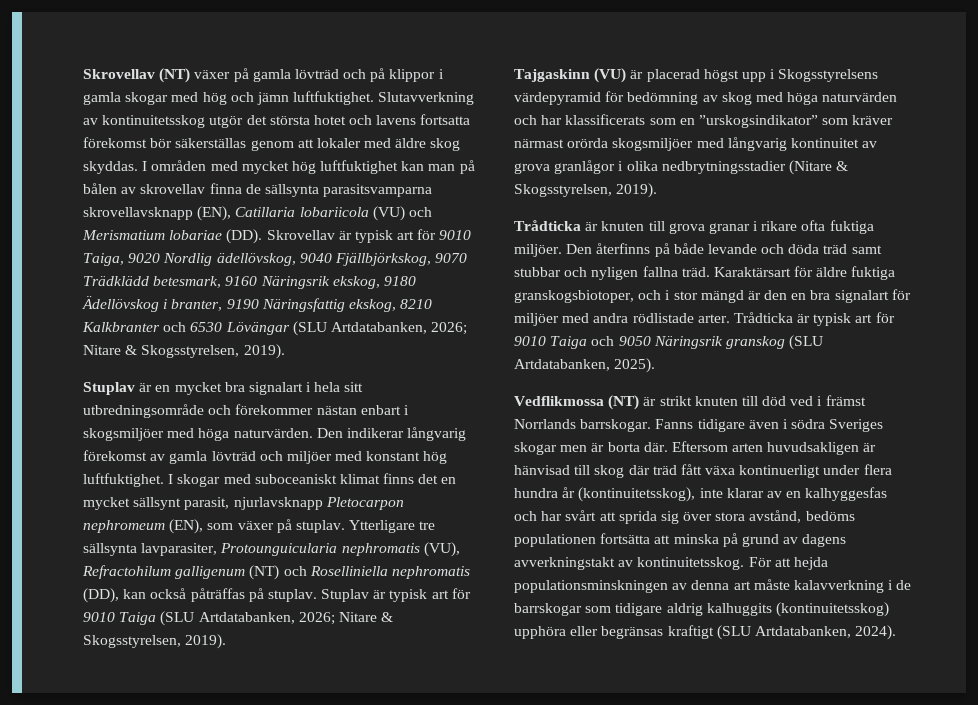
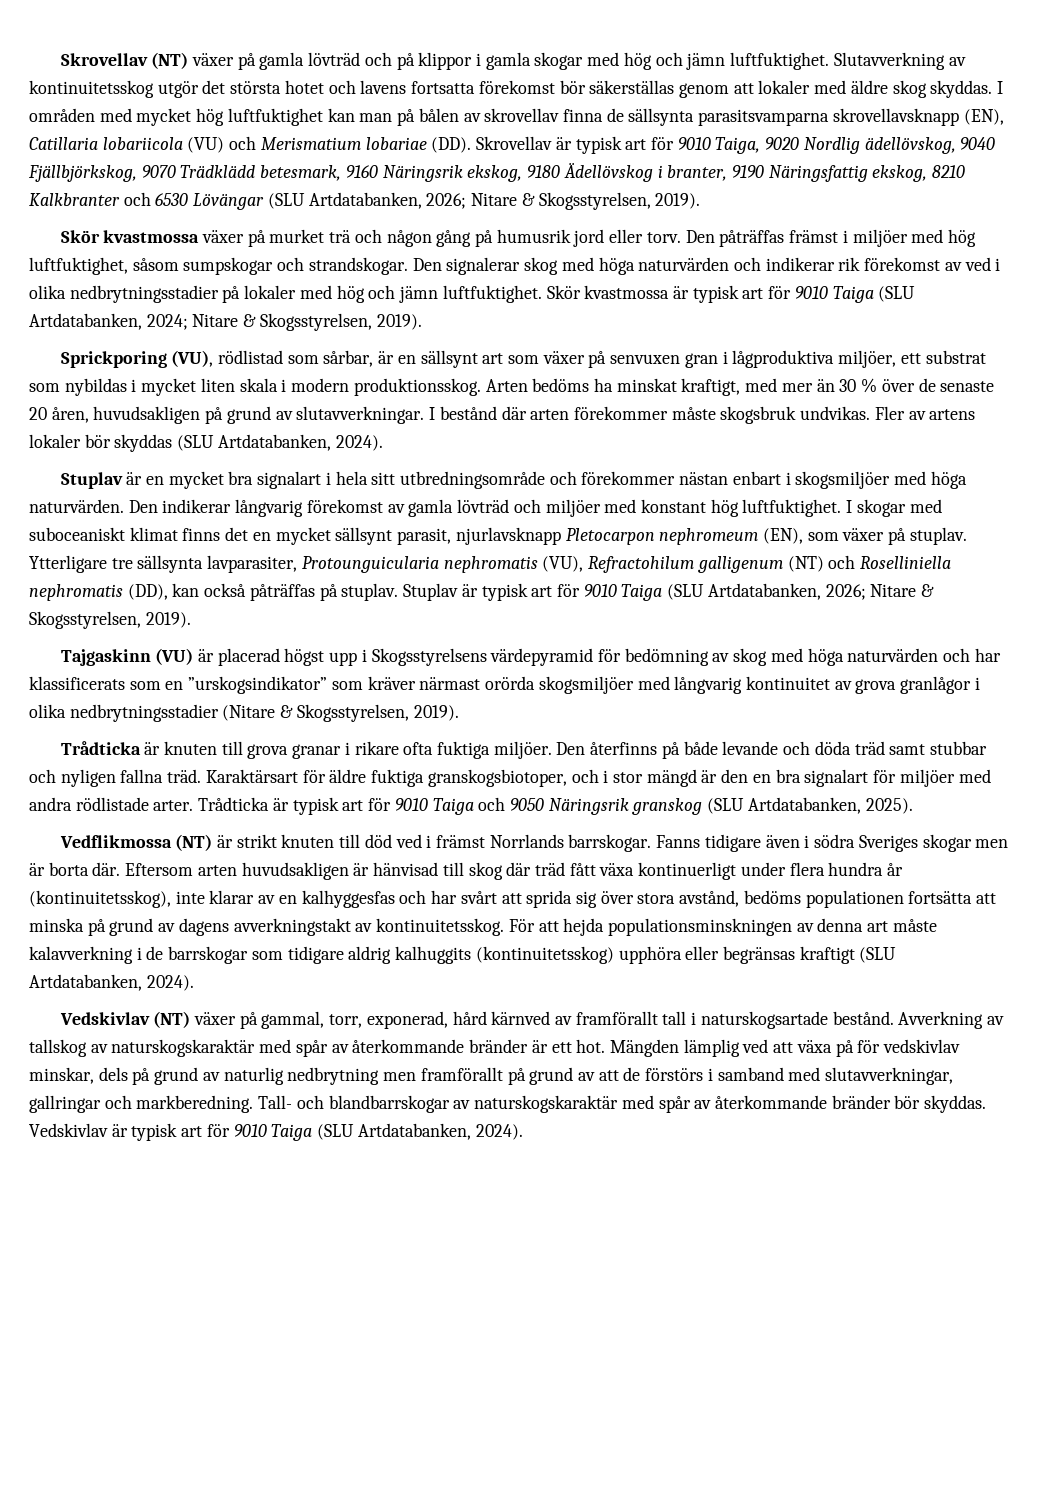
(285, 351) none -> [60,229,976,247] [29,257,1001,275] [29,285,916,303] [29,313,422,331] [60,350,986,368] [29,378,995,396] [29,406,976,424] [29,434,383,452] // Skör kvastmossa växer på murket trä och någon gång på humusrik jord eller torv. Den påträffas främst i miljöer med hög luftfuktighet, såsom sumpskogar och strandskogar. Den signalerar skog med höga naturvärden och indikerar rik förekomst av ved i olika nedbrytningsstadier på lokaler med hög och jämn luftfuktighet. Skör kvastmossa är typisk art för 9010 Taiga (SLU Artdatabanken, 2024; Nitare & Skogsstyrelsen, 2019). // Sprickporing (VU), rödlistad som sårbar, är en sällsynt art som växer på senvuxen gran i lågproduktiva miljöer, ett substrat som nybildas i mycket liten skala i modern produktionsskog. Arten bedöms ha minskat kraftigt, med mer än 30 % över de senaste 20 åren, huvudsakligen på grund av slutavverkningar. I bestånd där arten förekommer måste skogsbruk undvikas. Fler av artens lokaler bör skyddas (SLU Artdatabanken, 2024).
(897, 632) none -> [59,1011,1005,1029] [29,1039,961,1057] [29,1067,954,1085] [29,1095,987,1113] [29,1123,523,1141] // Vedskivlav (NT) växer på gammal, torr, exponerad, hård kärnved av framförallt tall i naturskogsartade bestånd. Avverkning av tallskog av naturskogskaraktär med spår av återkommande bränder är ett hot. Mängden lämplig ved att växa på för vedskivlav minskar, dels på grund av naturlig nedbrytning men framförallt på grund av att de förstörs i samband med slutavverkningar, gallringar och markberedning. Tall- och blandbarrskogar av naturskogskaraktär med spår av återkommande bränder bör skyddas. Vedskivlav är typisk art för 9010 Taiga (SLU Artdatabanken, 2024).

